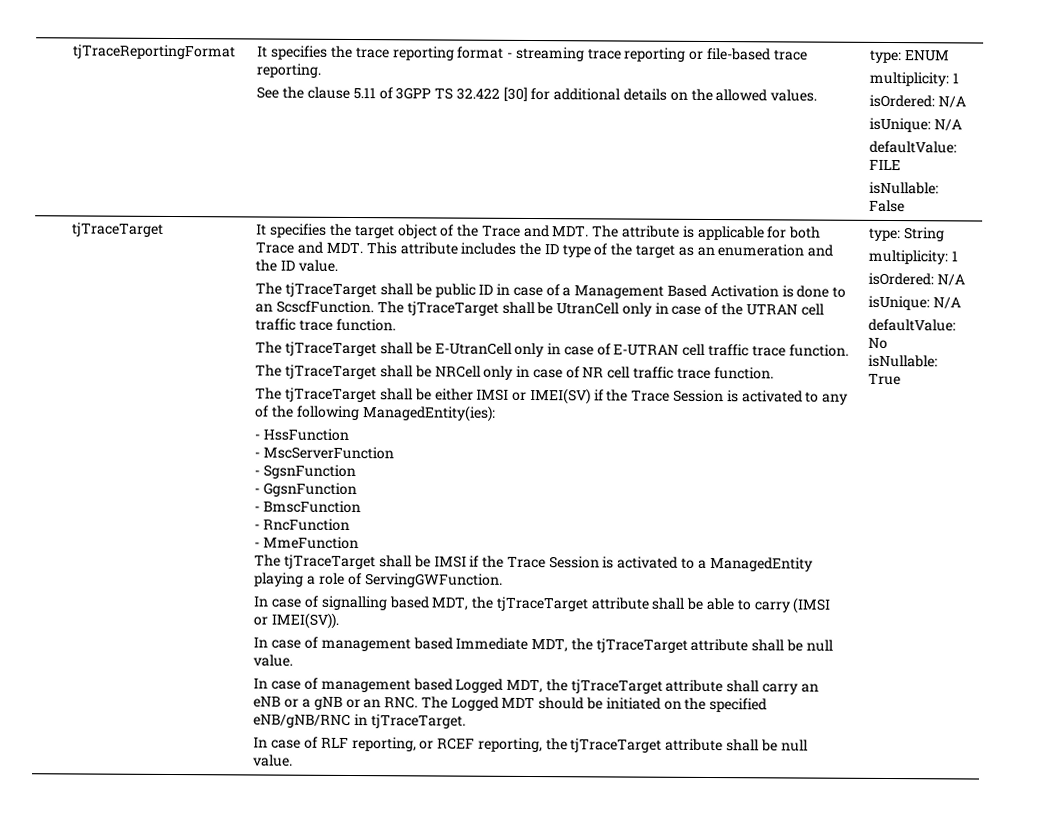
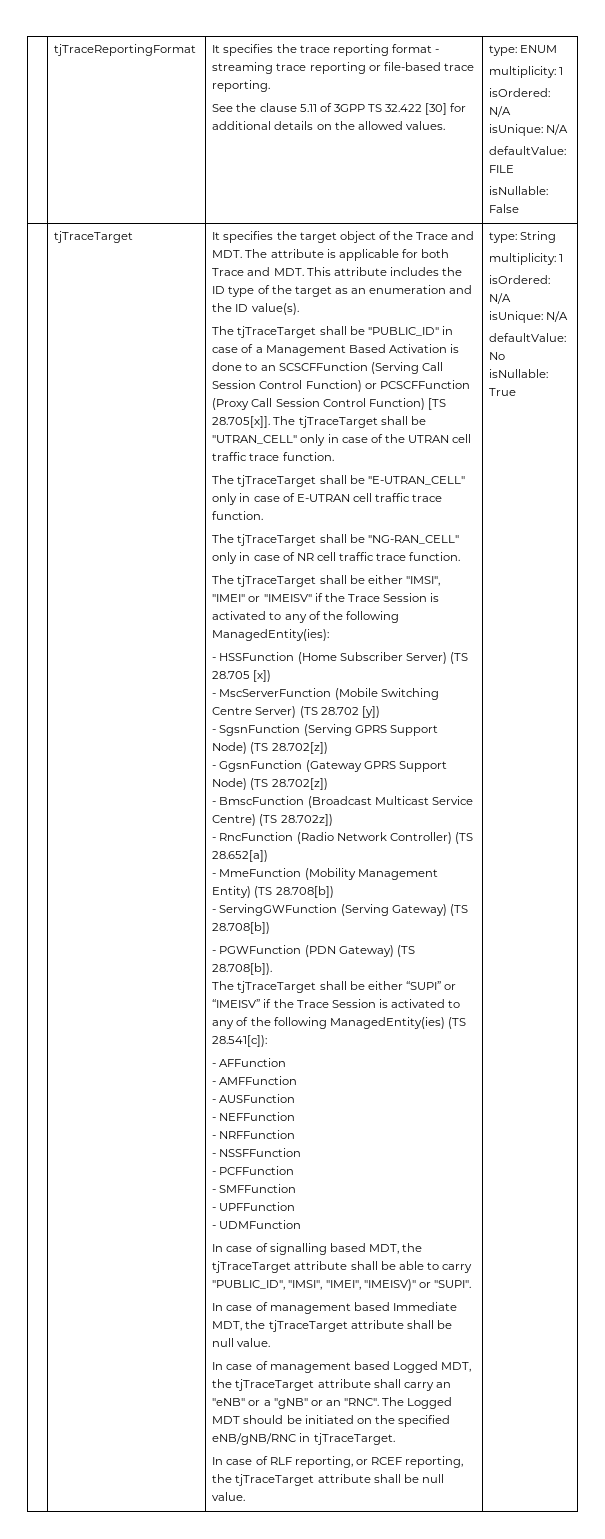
[298,259,339,272] [255,282,494,298] value. // The tjTraceTarget shall be public ID -> [251,303,299,315] [212,326,439,338] value(s). // The tjTraceTarget shall be "PUBLIC_ID"
[276,300,620,316] ScscfFunction. The tjTraceTarget shall be UtranCell -> [278,362,443,374] [212,380,470,392] [212,398,446,410] [212,416,426,428] [212,435,298,444] SCSCFFunction (Serving Call Session Control Function) or PCSCFFunction (Proxy Call Session Control Function) [TS 28.705[x]]. The tjTraceTarget shall be "UTRAN_CELL"
[434,342,512,355] E-UtranCell -> [367,476,465,485] "E-UTRAN_CELL"
[434,365,481,378] NRCell -> [367,535,459,544] "NG-RAN_CELL"
[476,387,591,405] IMSI or IMEI(SV) -> [405,576,440,586] [212,594,312,602] "IMSI", "IMEI" or "IMEISV"
[263,428,350,441] [254,446,395,460] [254,464,357,480] [254,482,358,498] [254,500,362,514] [254,518,351,531] [254,536,360,550] [254,554,813,572] [254,572,503,588] HssFunction // - MscServerFunction // - SgsnFunction // - GgsnFunction // - BmscFunction // - RncFunction // - MmeFunction // The tjTraceTarget shall be IMSI if the Trace Session is activated to a ManagedEntity playing a role of ServingGWFunction. -> [219,652,468,664] [212,670,272,682] [212,688,439,700] [212,706,380,718] [212,724,438,736] [212,742,328,754] [212,760,447,772] [212,778,328,790] [212,796,473,808] [212,814,333,826] [212,832,473,844] [212,850,269,862] [212,868,438,880] [212,886,334,898] [212,904,468,916] [212,922,271,934] [212,945,415,957] [212,963,273,975] [212,981,456,993] [212,999,461,1008] [212,1017,466,1029] [212,1035,268,1047] [212,1058,287,1067] [212,1076,298,1085] [212,1094,296,1103] [212,1112,296,1121] [212,1130,296,1139] [212,1148,302,1157] [212,1166,295,1175] [212,1184,297,1193] [212,1202,296,1211] [212,1220,302,1229] HSSFunction (Home Subscriber Server) (TS 28.705 [x]) // - MscServerFunction (Mobile Switching Centre Server) (TS 28.702 [y]) // - SgsnFunction (Serving GPRS Support Node) (TS 28.702[z]) // - GgsnFunction (Gateway GPRS Support Node) (TS 28.702[z]) // - BmscFunction (Broadcast Multicast Service Centre) (TS 28.702z]) // - RncFunction (Radio Network Controller) (TS 28.652[a]) // - MmeFunction (Mobility Management Entity) (TS 28.708[b]) // - ServingGWFunction (Serving Gateway) (TS 28.708[b]) // - PGWFunction (PDN Gateway) (TS 28.708[b]). // The tjTraceTarget shall be either “SUPI” or “IMEISV” if the Trace Session is activated to any of the following ManagedEntity(ies) (TS 28.541[c]): // - AFFunction // - AMFFunction // - AUSFunction // - NEFFunction // - NRFFunction // - NSSFFunction // - PCFFunction // - SMFFunction // - UPFFunction // - UDMFunction
[792,597,832,614] [253,612,340,629] (IMSI or IMEI(SV)). -> [212,1279,471,1291] "PUBLIC_ID", "IMSI", "IMEI", "IMEISV)" or "SUPI".
[253,696,282,708] eNB -> [212,1398,246,1406] "eNB"
[313,696,343,710] gNB -> [273,1398,308,1409] "gNB"
[384,696,419,709] RNC. -> [343,1398,379,1406] "RNC".

